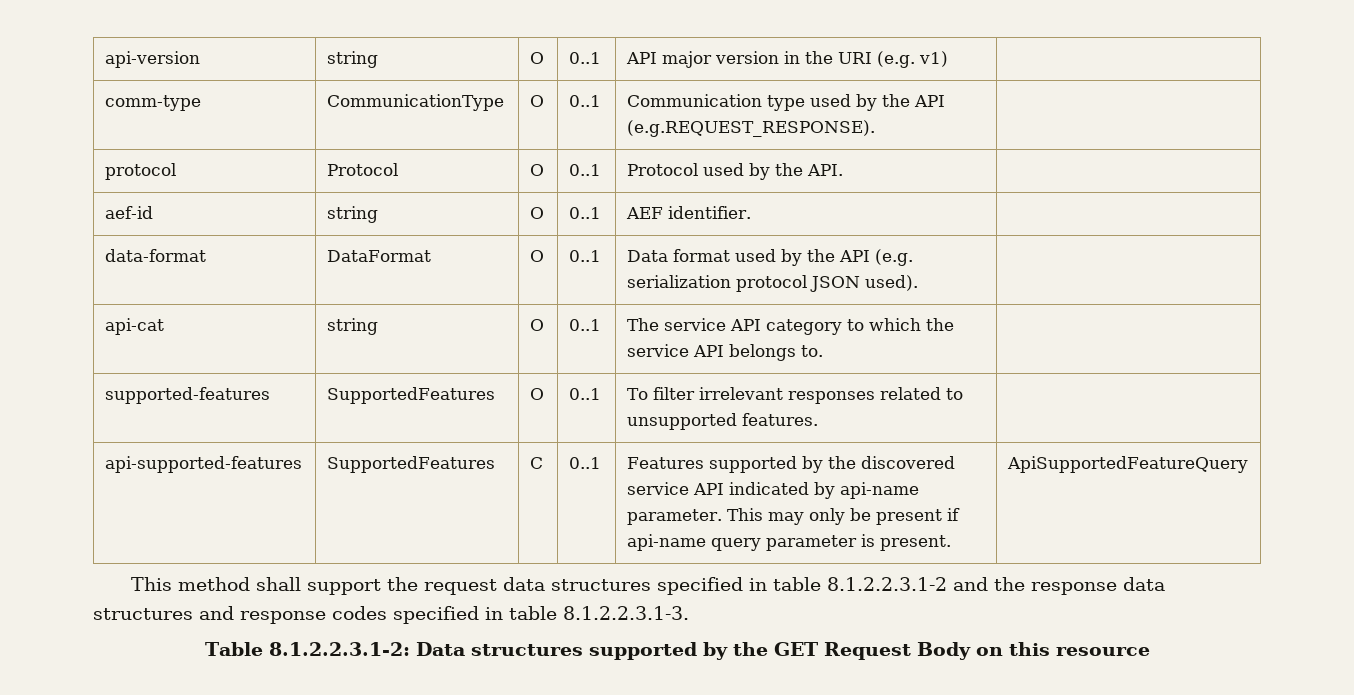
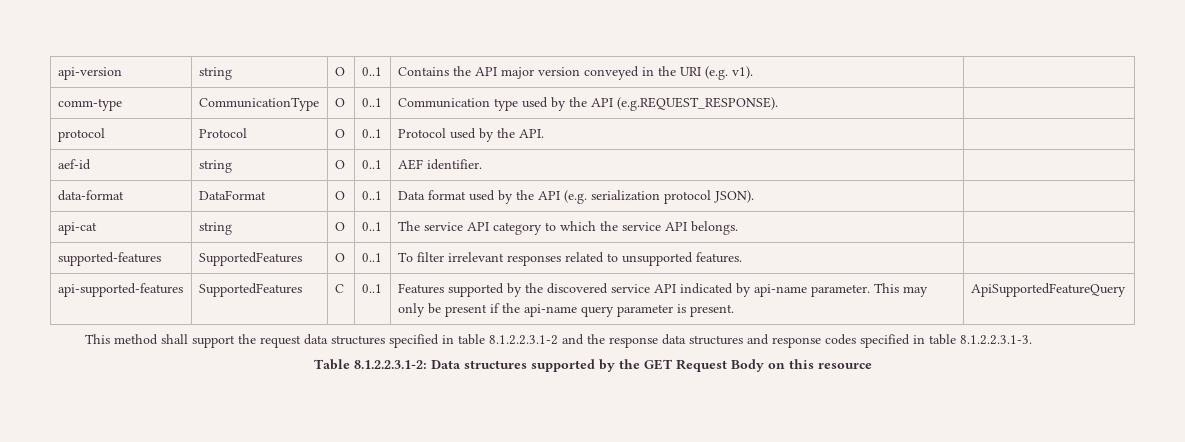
(602, 58) none -> [397,66,471,76] Contains the
(780, 57) none -> [583,66,639,80] conveyed
[919,51,949,67] v1) -> [731,66,753,79] v1).
[810,275,919,292] JSON used). -> [713,190,754,203] JSON).
[729,344,824,361] belongs to. -> [690,221,738,235] belongs.
(961, 514) none -> [501,303,520,313] the

